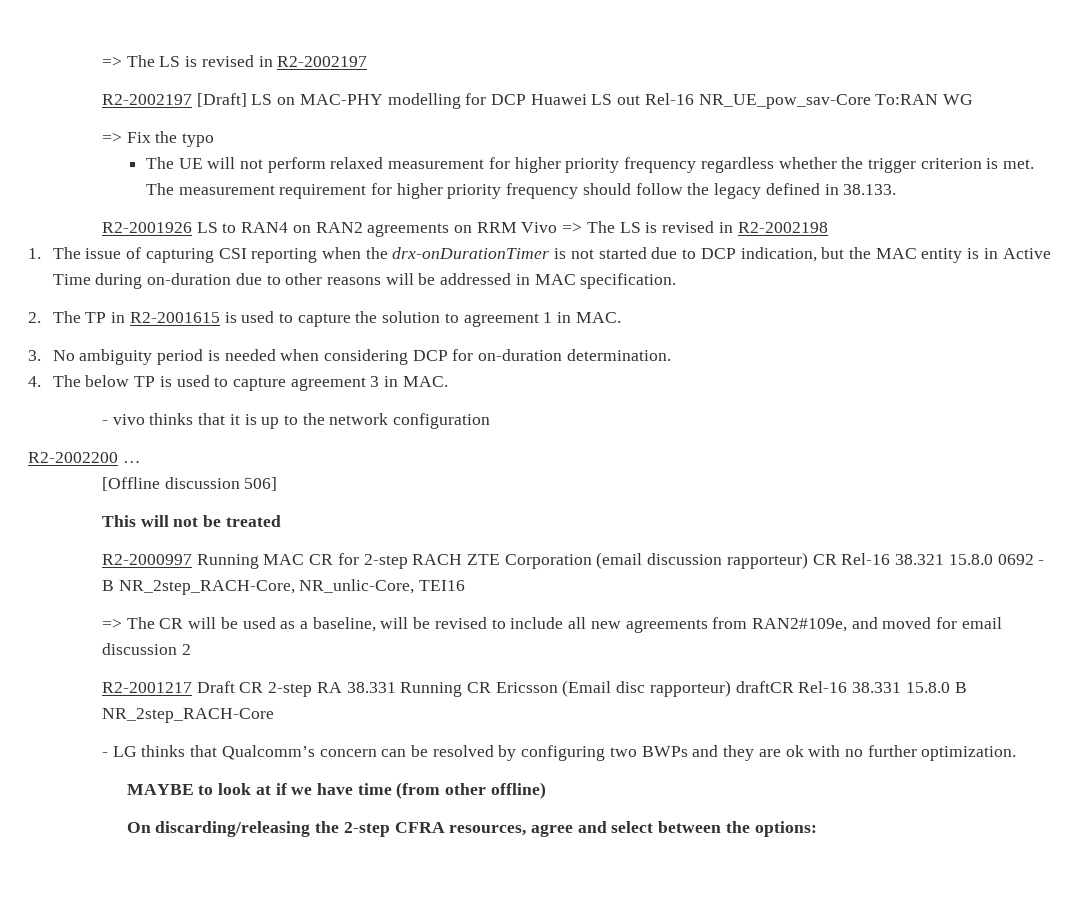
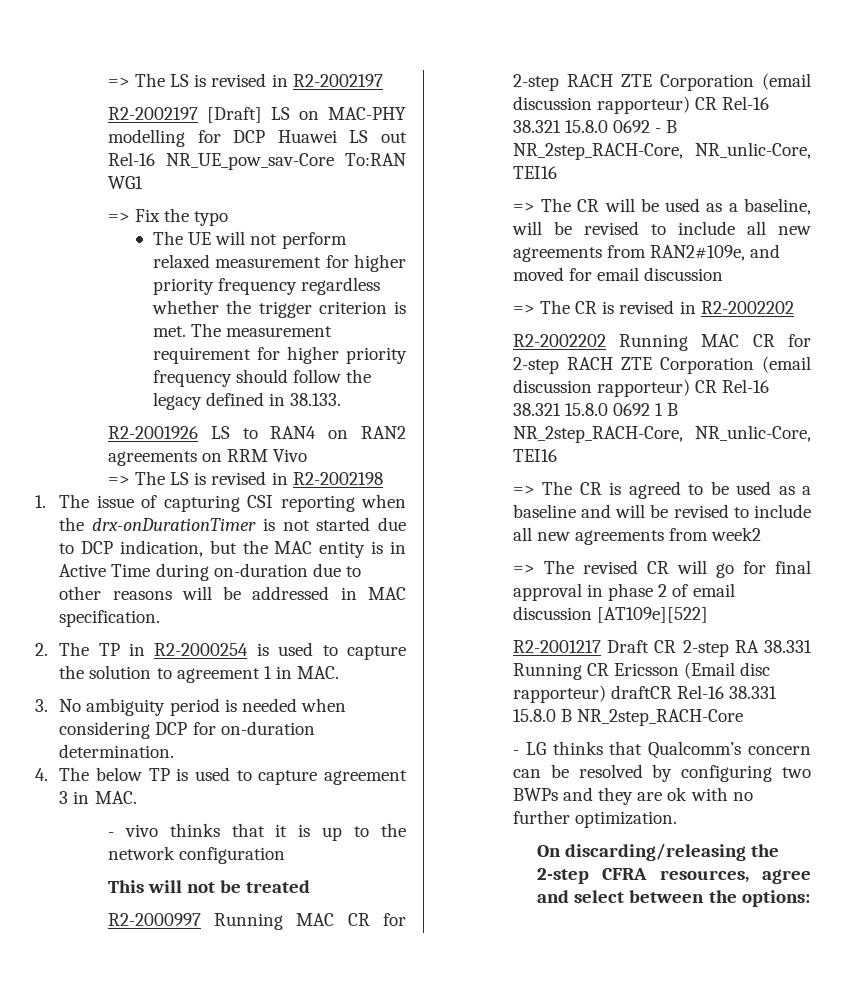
[943,94,974,105] WG -> [107,176,143,189] WG1
(558, 227) none -> (308, 455) //
[129,312,220,323] R2-2001615 -> [154,643,249,656] R2-2000254
[28,452,141,463] [101,477,278,491] // R2-2002200 … // [Offline discussion 506] -> (286, 855) none
[181,644,191,655] 2 -> [512,300,794,314] [512,334,811,351] [512,356,811,374] [512,379,770,397] [512,403,679,416] [512,425,811,443] [512,449,557,462] [512,481,811,499] [512,504,811,518] [512,527,762,545] [512,560,811,578] [512,583,735,601] [512,606,709,623] // => The CR is revised in R2-2002202 // R2-2002202 Running MAC CR for 2-step RACH ZTE Corporation (email discussion rapporteur) CR Rel-16 38.321 15.8.0 0692 1 B NR_2step_RACH-Core, NR_unlic-Core, TEI16 // => The CR is agreed to be used as a baseline and will be revised to include all new agreements from week2 // => The revised CR will go for final approval in phase 2 of email discussion [AT109e][522]
[126,782,546,799] // MAYBE to look at if we have time (from other offline) -> (678, 819) none

